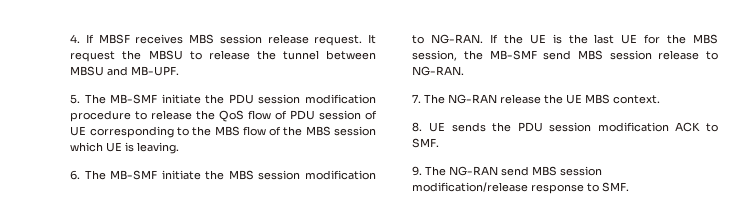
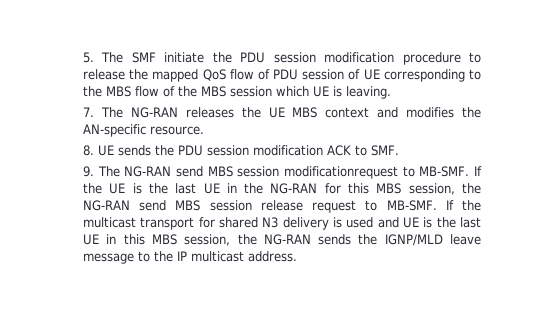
[70,34,376,46] [70,50,377,62] [70,66,180,76] 4. If MBSF receives MBS session release request. It request the MBSU to release the tunnel between MBSU and MB-UPF. // -> (83, 57) none
[110,94,158,104] MB-SMF -> [131,52,156,63] SMF
(216, 115) none -> [152,69,199,82] mapped
[70,170,376,180] [412,34,718,44] [412,50,718,61] [412,66,465,76] // 6. The MB-SMF initiate the MBS session modification to NG-RAN. If the UE is the last UE for the MBS session, the MB-SMF send MBS session release to NG-RAN. -> (392, 92) none
[500,94,542,104] release -> [185,107,234,118] releases
[613,95,661,104] context. -> [325,107,481,118] [83,124,205,137] context and modifies the AN-specific resource.
[412,182,630,194] modification/release response to SMF. -> [284,166,482,179] [83,183,482,195] [83,200,481,213] [83,217,481,230] [83,234,481,246] [83,251,298,264] modificationrequest to MB-SMF. If the UE is the last UE in the NG-RAN for this MBS session, the NG-RAN send MBS session release request to MB-SMF. If the multicast transport for shared N3 delivery is used and UE is the last UE in this MBS session, the NG-RAN sends the IGNP/MLD leave message to the IP multicast address.

